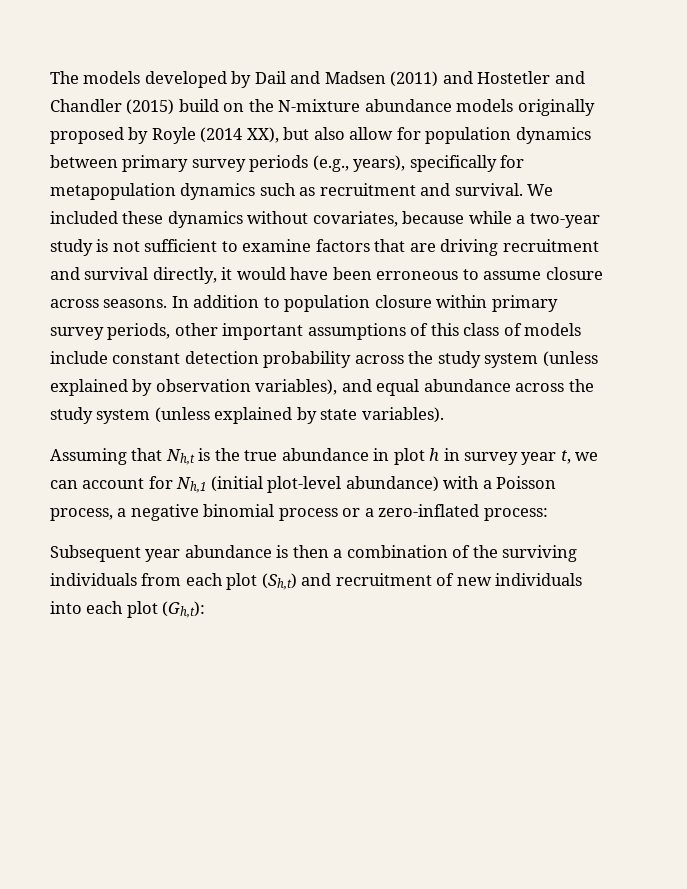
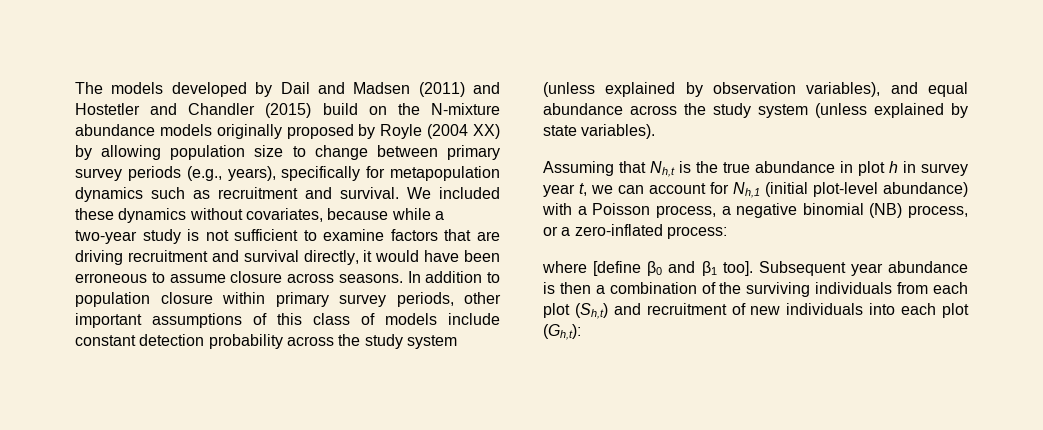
[200,127,591,144] (2014 XX), but also allow for population dynamics -> [427,124,500,139] [75,145,368,160] (2004 XX) by allowing population size to change
[278,508,338,521] process -> [869,203,968,218] (NB) process,
(548, 514) none -> [542,261,753,276] where [define β0 and β1 too].

